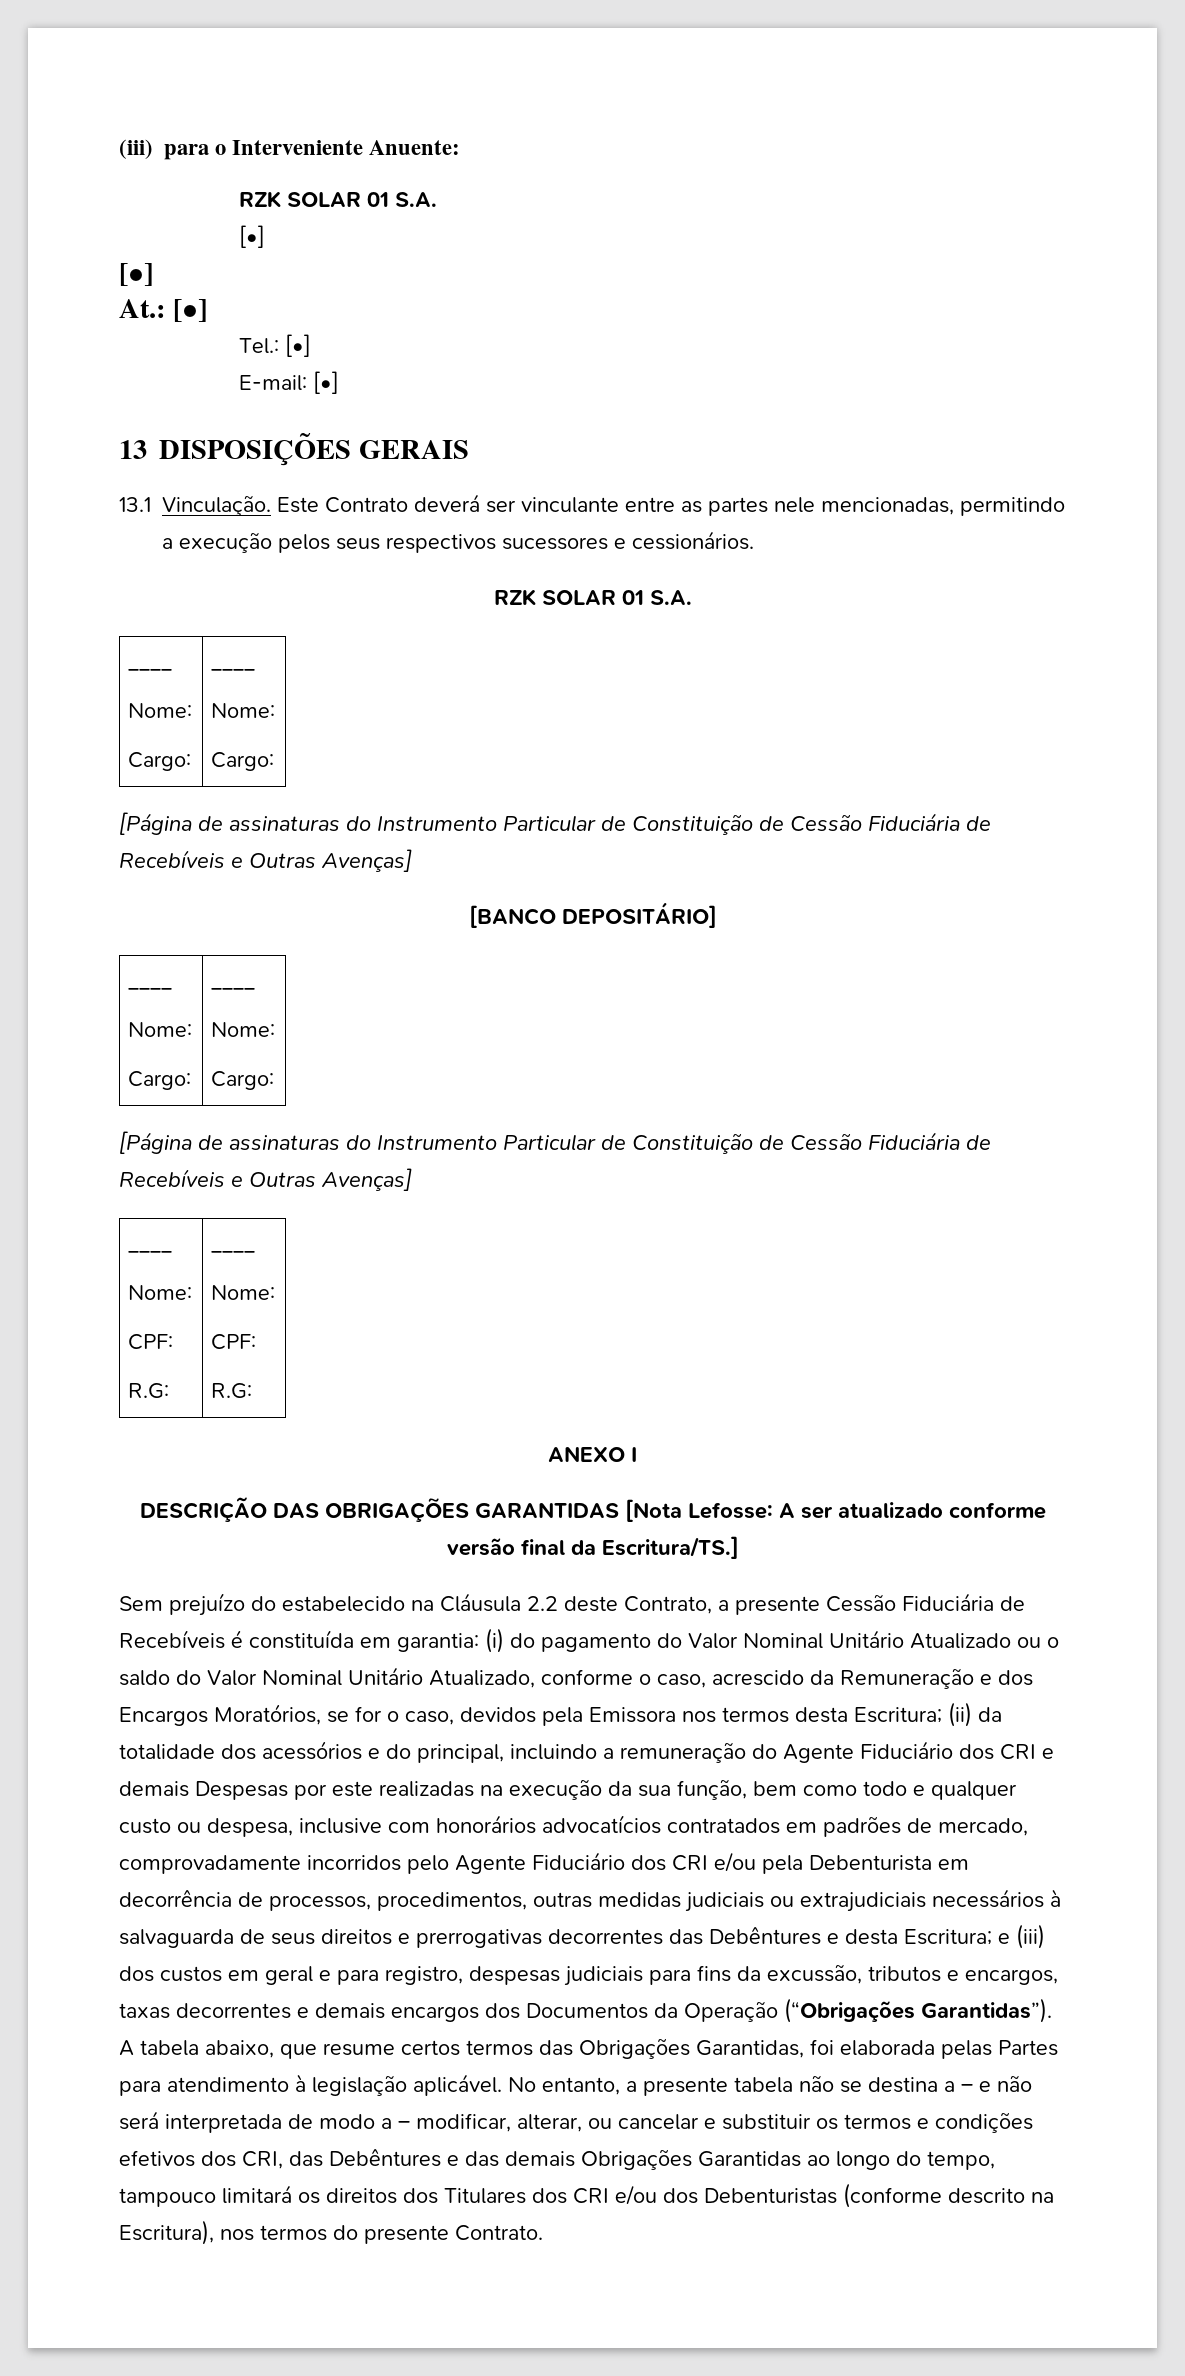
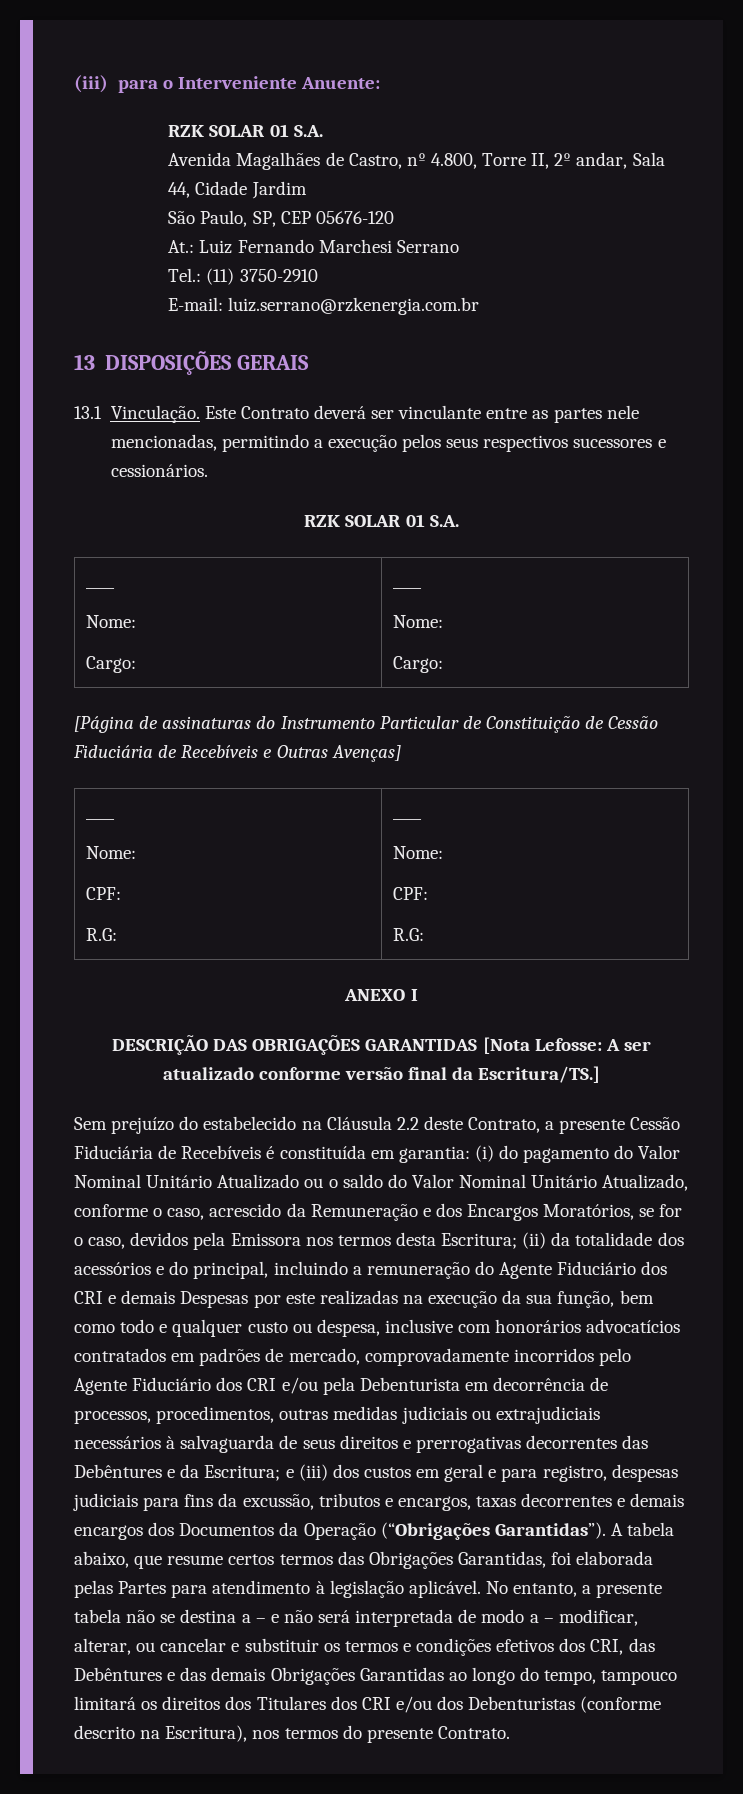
[238,225,265,248] [119,263,153,286] [119,299,207,322] [•] // [•] // At.: [•] -> [168,152,665,170] [168,181,307,199] [168,210,394,227] [168,239,459,254] Avenida Magalhães de Castro, nº 4.800, Torre II, 2º andar, Sala 44, Cidade Jardim // São Paulo, SP, CEP 05676-120 // At.: Luiz Fernando Marchesi Serrano
[284,334,311,357] [•] -> [206,268,318,285] (11) 3750-2910
[312,371,339,394] [•] -> [228,297,480,315] luiz.serrano@rzkenergia.com.br
[468,902,717,928] [128,988,173,990] [128,1022,193,1037] [128,1071,192,1090] [211,988,256,990] [211,1022,276,1037] [211,1071,275,1090] [119,1131,991,1154] [119,1168,412,1191] // [BANCO DEPOSITÁRIO] // ____ // Nome: // Cargo: | ____ // Nome: // Cargo: // [Página de assinaturas do Instrumento Particular de Constituição de Cessão Fiduciária de Recebíveis e Outras Avenças] -> (401, 753) none
[845,1929,898,1945] desta -> [180,1464,200,1478] da

